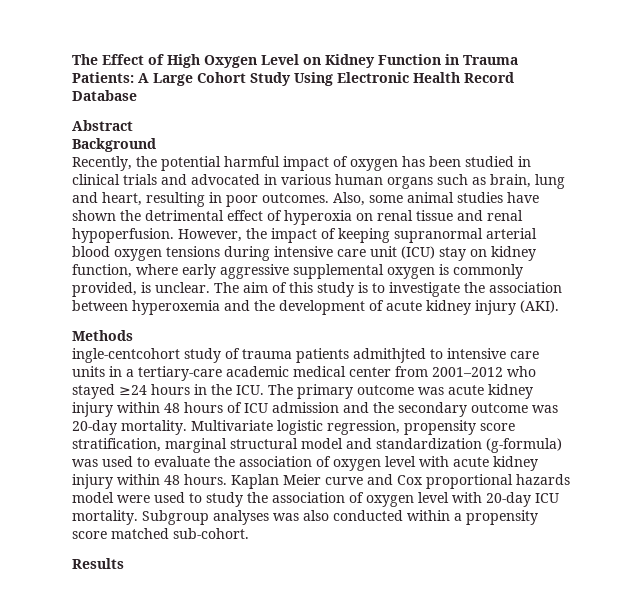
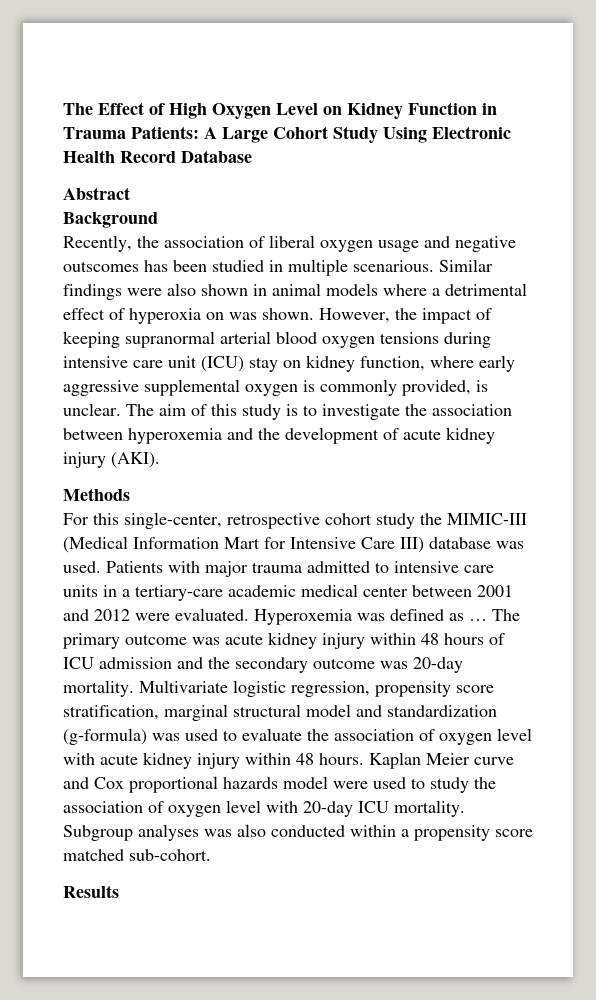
[161,156,531,171] [72,174,565,189] [72,192,539,207] [72,210,141,221] potential harmful impact of oxygen has been studied in clinical trials and advocated in various human organs such as brain, lung and heart, resulting in poor outcomes. Also, some animal studies have shown the -> [164,235,516,252] [63,259,493,276] [63,283,440,300] association of liberal oxygen usage and negative outscomes has been studied in multiple scenarious. Similar findings were also shown in animal models where a
[377,210,523,221] [72,228,174,243] renal tissue and renal hypoperfusion. -> [229,308,314,320] was shown.
[72,348,426,363] ingle-centcohort study of trauma patients admithjted -> [63,512,527,529] [63,536,524,553] [63,561,370,577] For this single-center, retrospective cohort study the MIMIC-III (Medical Information Mart for Intensive Care III) database was used. Patients with major trauma admitted
[395,366,536,377] [72,384,264,399] from 2001–2012 who stayed ≥24 hours in the ICU. -> [412,585,513,597] [63,608,487,625] between 2001 and 2012 were evaluated. Hyperoxemia was defined as …

